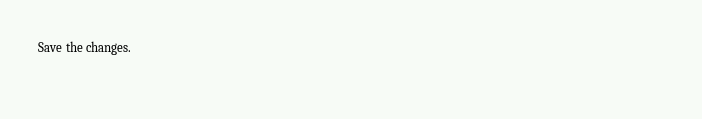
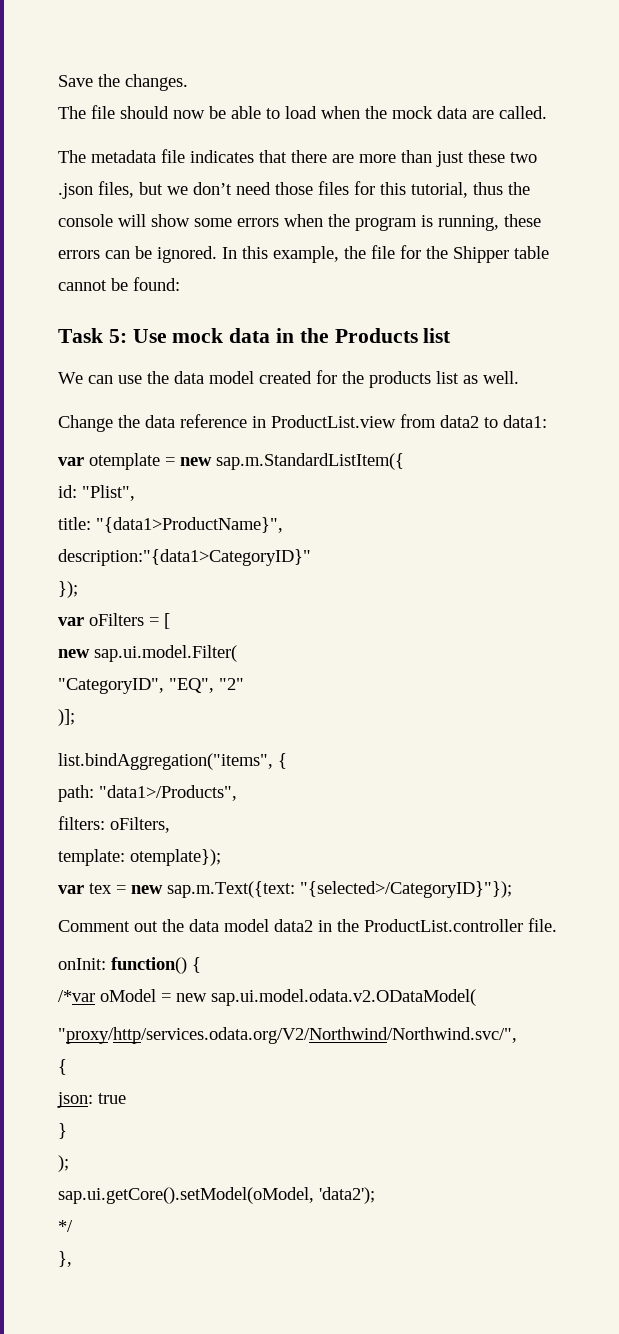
(132, 48) none -> [58,105,547,119] [58,149,537,167] [58,181,530,199] [58,214,541,231] [58,245,549,263] [58,277,180,291] [58,328,452,343] [58,370,519,388] [58,414,547,432] [58,453,404,470] [58,485,135,501] [58,517,283,533] [58,549,311,566] [58,581,78,598] [58,613,170,629] [58,645,237,662] [58,678,244,694] [58,709,75,726] [58,753,287,770] [58,785,237,802] [58,816,170,833] [58,849,221,866] [58,881,512,898] [58,918,557,932] [58,957,201,974] [58,989,476,1006] [58,1027,517,1044] [58,1059,67,1075] [57,1092,126,1108] [58,1123,67,1139] [58,1155,69,1172] [58,1187,375,1204] [58,1220,73,1232] [58,1251,72,1267] // The file should now be able to load when the mock data are called. // The metadata file indicates that there are more than just these two .json files, but we don’t need those files for this tutorial, thus the console will show some errors when the program is running, these errors can be ignored. In this example, the file for the Shipper table cannot be found: // Task 5: Use mock data in the Products list // We can use the data model created for the products list as well. // Change the data reference in ProductList.view from data2 to data1: // var otemplate = new sap.m.StandardListItem({ // id: "Plist", // title: "{data1>ProductName}", // description:"{data1>CategoryID}" // }); // var oFilters = [ // new sap.ui.model.Filter( // "CategoryID", "EQ", "2" // )]; // list.bindAggregation("items", { // path: "data1>/Products", // filters: oFilters, // template: otemplate}); // var tex = new sap.m.Text({text: "{selected>/CategoryID}"}); // Comment out the data model data2 in the ProductList.controller file. // onInit: function() { // /*var oModel = new sap.ui.model.odata.v2.ODataModel( // "proxy/http/services.odata.org/V2/Northwind/Northwind.svc/", // { // json: true // } // ); // sap.ui.getCore().setModel(oModel, 'data2'); // */ // },

